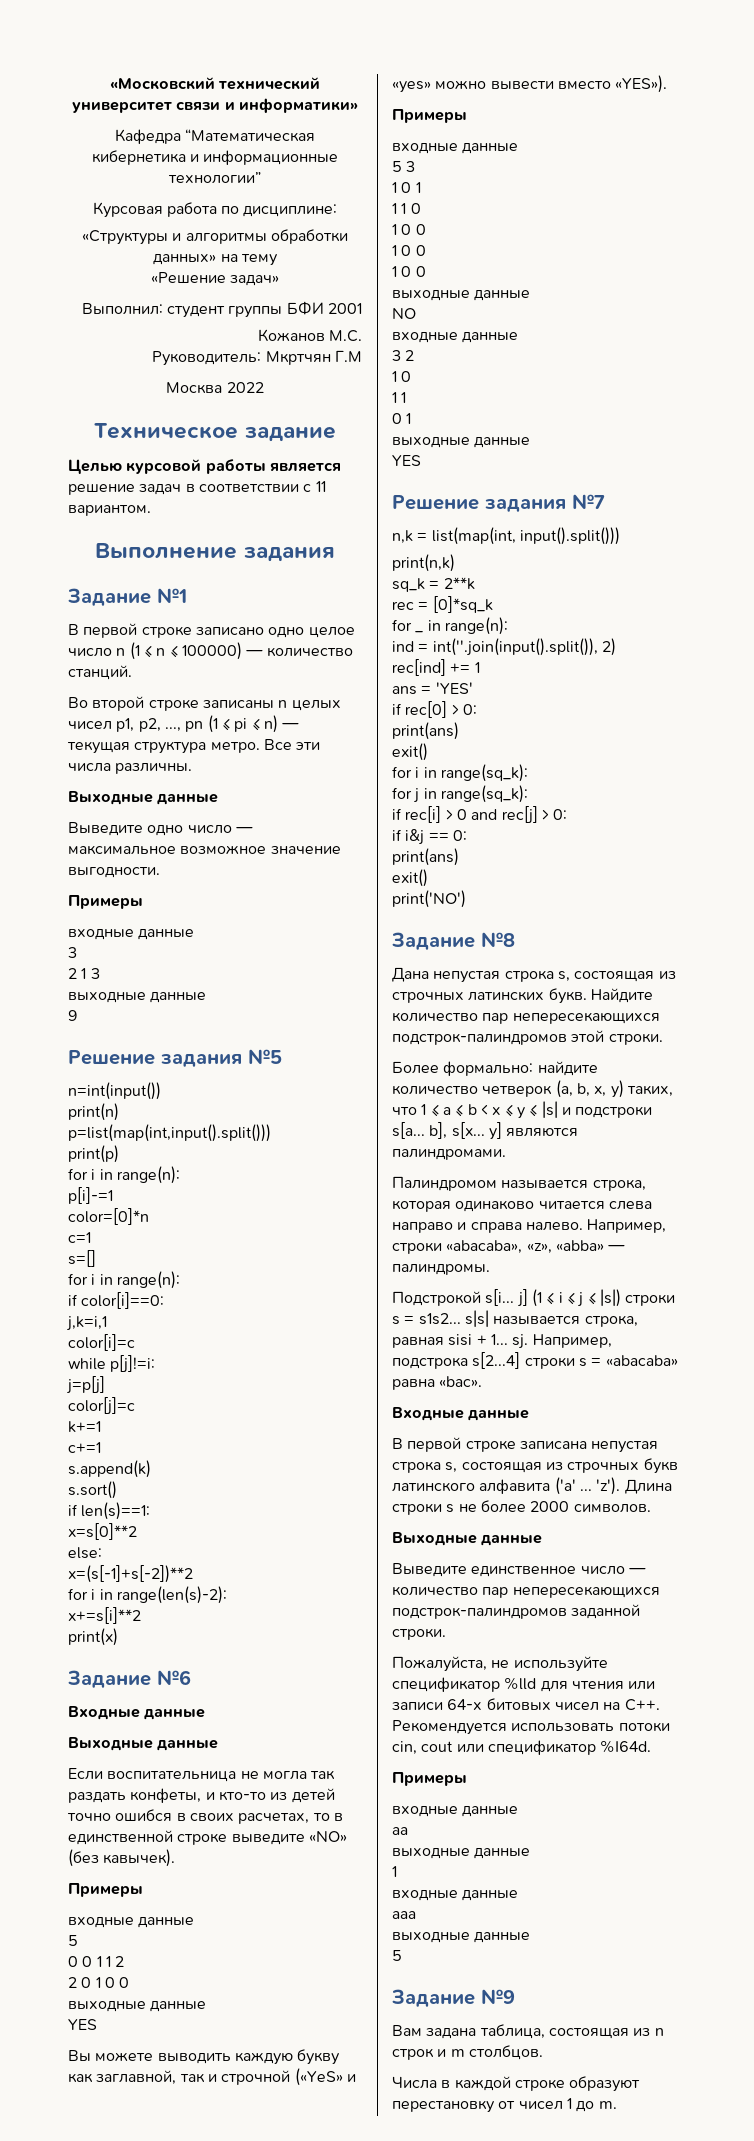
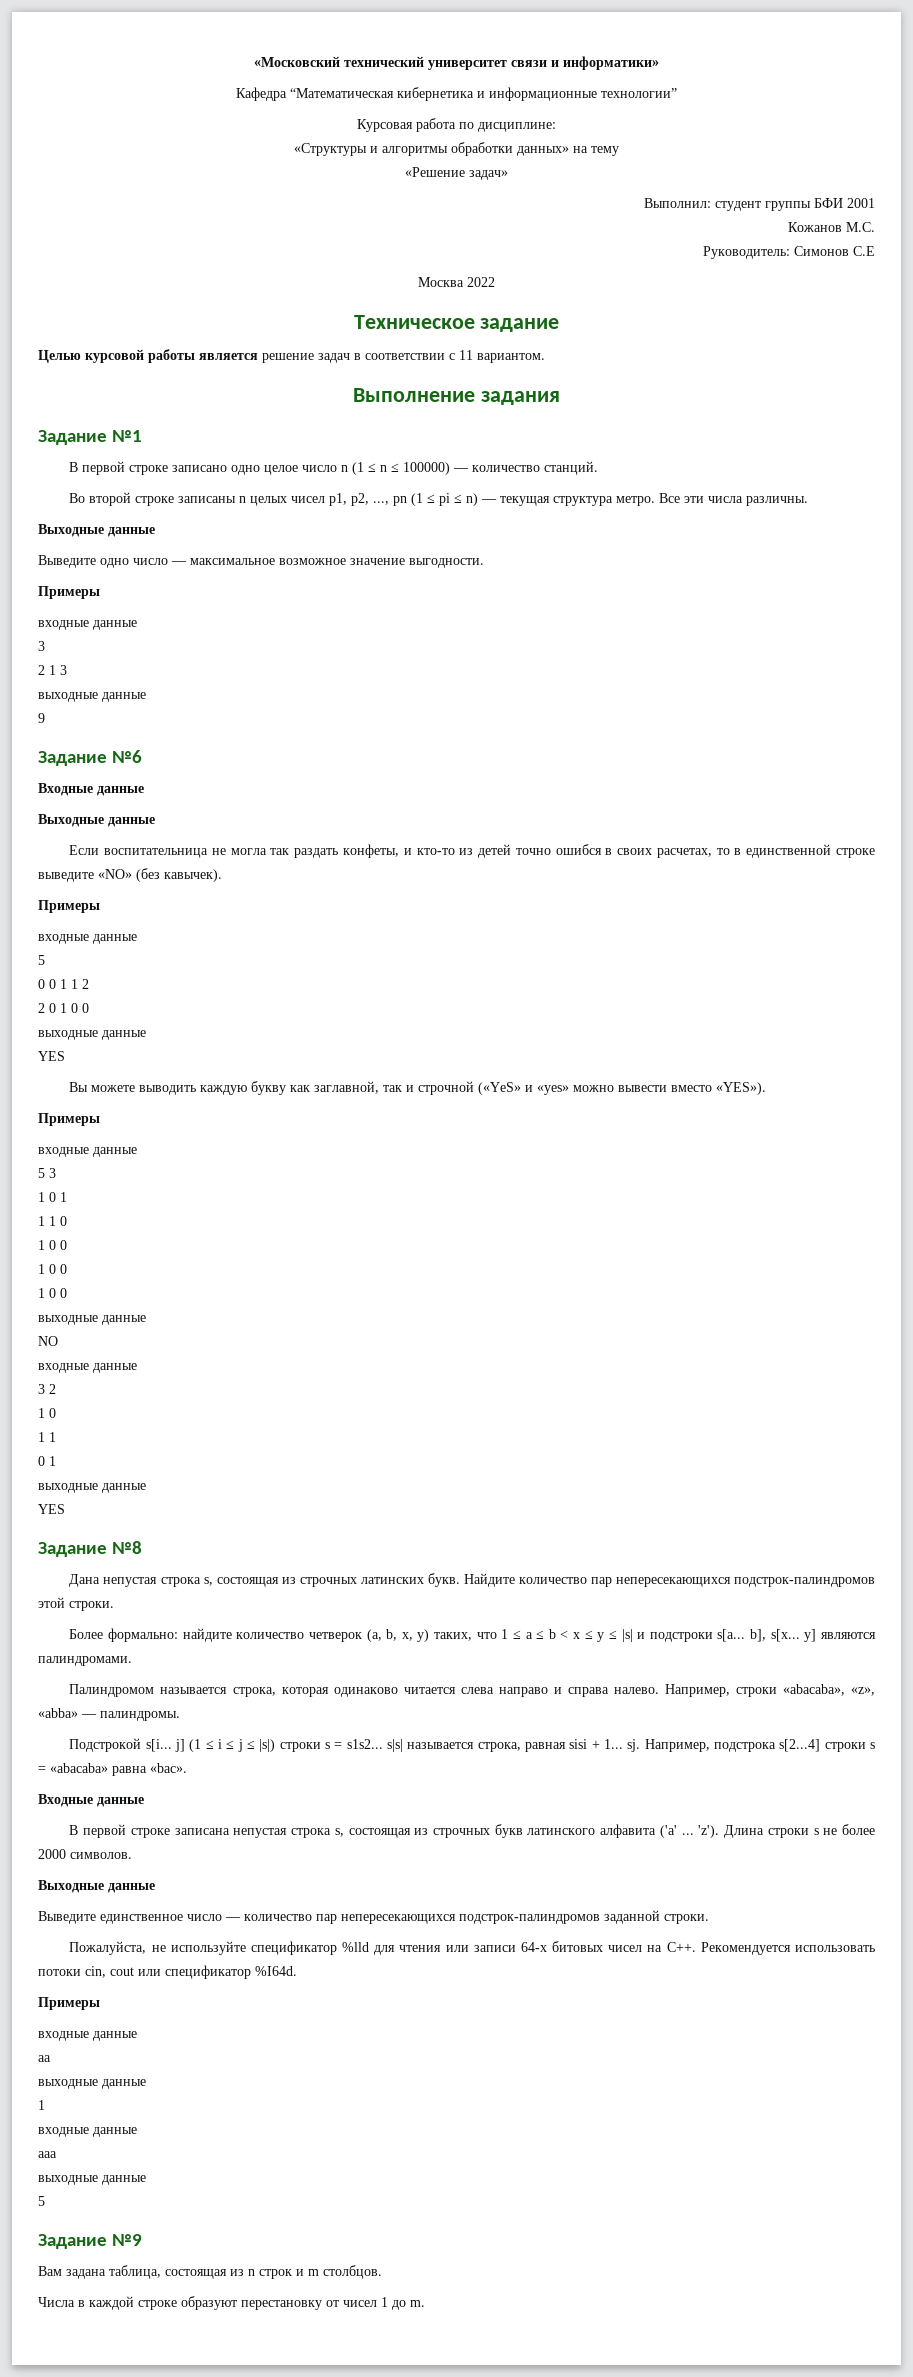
[265,350,362,365] Мкртчян Г.М -> [794,246,875,256] Симонов С.Е
[68,1049,282,1067] [68,1082,161,1100] [68,1103,119,1121] [68,1124,271,1142] [68,1145,119,1163] [68,1166,180,1184] [68,1187,113,1204] [68,1208,149,1225] [68,1232,91,1243] [68,1250,96,1267] [68,1271,180,1289] [68,1292,165,1309] [66,1316,107,1331] [68,1334,135,1351] [68,1355,156,1373] [66,1376,105,1394] [68,1397,135,1415] [68,1421,101,1433] [68,1442,101,1453] [68,1460,151,1478] [68,1481,117,1499] [68,1502,151,1520] [68,1523,137,1540] [68,1547,102,1559] [68,1565,193,1583] [68,1586,227,1604] [68,1607,141,1624] [68,1628,118,1646] // Решение задания №5 // n=int(input()) // print(n) // p=list(map(int,input().split())) // print(p) // for i in range(n): // p[i]-=1 // color=[0]*n // c=1 // s=[] // for i in range(n): // if color[i]==0: // j,k=i,1 // color[i]=c // while p[j]!=i: // j=p[j] // color[j]=c // k+=1 // c+=1 // s.append(k) // s.sort() // if len(s)==1: // x=s[0]**2 // else: // x=(s[-1]+s[-2])**2 // for i in range(len(s)-2): // x+=s[i]**2 // print(x) -> (45, 718) none
[392,494,605,512] [392,527,620,545] [392,554,455,572] [392,577,475,592] [392,596,493,613] [392,619,412,631] [415,631,424,633] [427,617,508,635] [392,638,616,656] [392,659,480,676] [392,682,473,695] [392,701,477,718] [392,722,459,740] [392,743,428,761] [392,764,528,782] [392,785,528,803] [392,806,568,824] [392,829,467,845] [392,848,459,866] [392,869,428,887] [392,890,466,908] // Решение задания №7 // n,k = list(map(int, input().split())) // print(n,k) // sq_k = 2**k // rec = [0]*sq_k // for _ in range(n): // ind = int(''.join(input().split()), 2) // rec[ind] += 1 // ans = 'YES' // if rec[0] > 0: // print(ans) // exit() // for i in range(sq_k): // for j in range(sq_k): // if rec[i] > 0 and rec[j] > 0: // if i&j == 0: // print(ans) // exit() // print('NO') -> (65, 1509) none

